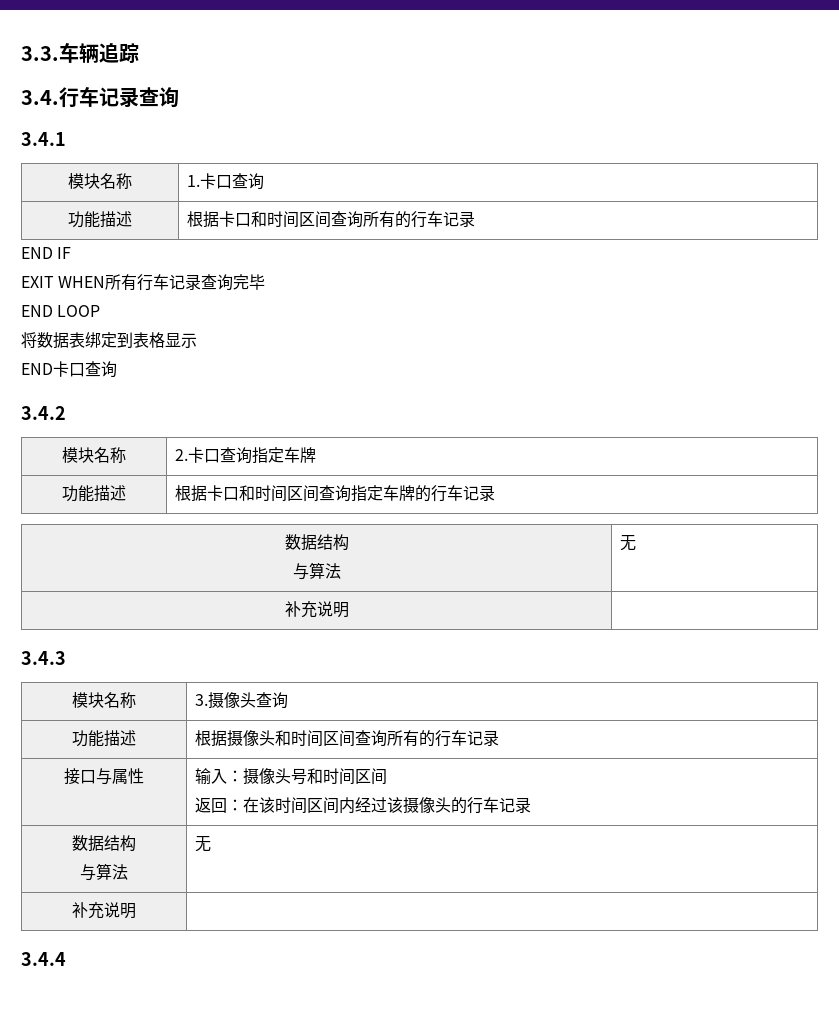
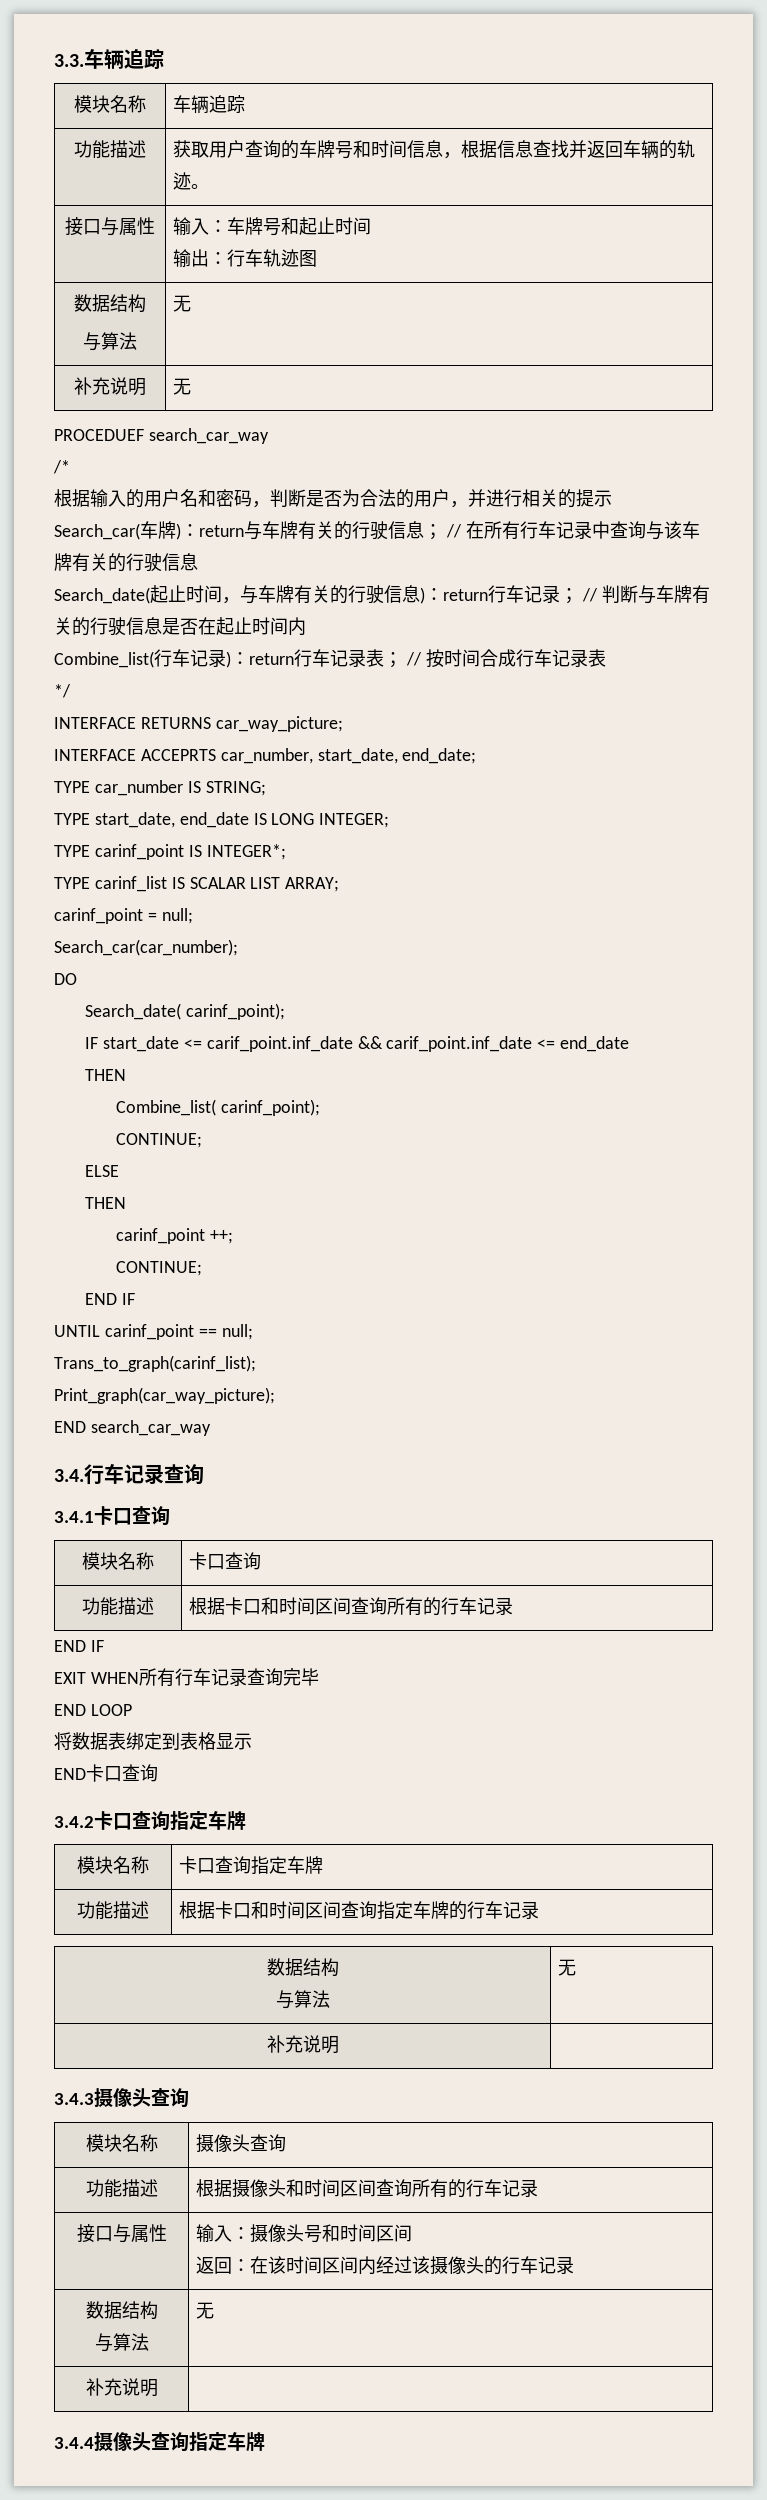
(139, 53) none -> [74,95,146,113] [173,95,246,114] [74,140,146,159] [173,140,696,159] [173,172,210,190] [65,217,155,236] [173,217,372,236] [173,249,318,268] [74,294,146,313] [83,332,137,351] [173,295,192,312] [74,377,146,396] [173,378,192,395] [54,428,269,444] [53,460,70,474] [54,489,612,508] [54,521,700,540] [54,553,198,572] [54,585,710,604] [54,617,306,636] [54,649,606,668] [54,684,71,698] [54,716,343,732] [54,748,477,764] [54,780,266,796] [54,812,390,828] [54,844,286,860] [54,876,340,892] [54,908,193,924] [54,939,238,956] [54,973,77,985] [85,1003,285,1020] [85,1036,630,1052] [85,1069,127,1081] [116,1099,321,1116] [116,1133,203,1148] [85,1165,120,1177] [85,1197,127,1209] [116,1228,234,1244] [116,1261,203,1276] [85,1293,135,1305] [54,1324,253,1340] [54,1355,256,1372] [54,1387,275,1404] [54,1420,211,1436] // 模块名称 | 车辆追踪 // 功能描述 | 获取用户查询的车牌号和时间信息，根据信息查找并返回车辆的轨迹。 // 接口与属性 | 输入：车牌号和起止时间 // 输出：行车轨迹图 // 数据结构 // 与算法 | 无 // 补充说明 | 无 // PROCEDUEF search_car_way // /* // 根据输入的用户名和密码，判断是否为合法的用户，并进行相关的提示 // Search_car(车牌)：return与车牌有关的行驶信息； // 在所有行车记录中查询与该车牌有关的行驶信息 // Search_date(起止时间，与车牌有关的行驶信息)：return行车记录； // 判断与车牌有关的行驶信息是否在起止时间内 // Combine_list(行车记录)：return行车记录表； // 按时间合成行车记录表 // */ // INTERFACE RETURNS car_way_picture; // INTERFACE ACCEPRTS car_number, start_date, end_date; // TYPE car_number IS STRING; // TYPE start_date, end_date IS LONG INTEGER; // TYPE carinf_point IS INTEGER*; // TYPE carinf_list IS SCALAR LIST ARRAY; // carinf_point = null; // Search_car(car_number); // DO // Search_date( carinf_point); // IF start_date <= carif_point.inf_date && carif_point.inf_date <= end_date // THEN // Combine_list( carinf_point); // CONTINUE; // ELSE // THEN // carinf_point ++; // CONTINUE; // END IF // UNTIL carinf_point == null; // Trans_to_graph(carinf_list); // Print_graph(car_way_picture); // END search_car_way
[68,173,132,189] [186,175,200,187] // 模块名称 | 1. -> [94,1506,170,1526] [82,1552,154,1570] 卡口查询 // 模块名称 |
[61,447,126,463] [174,449,188,461] // 模块名称 | 2. -> [94,1810,246,1831] [77,1856,149,1874] 卡口查询指定车牌 // 模块名称 |
[72,692,136,708] [194,694,208,706] // 模块名称 | 3. -> [94,2088,189,2108] [85,2134,158,2152] 摄像头查询 // 模块名称 |
(66, 959) none -> [94,2431,265,2452] 摄像头查询指定车牌

